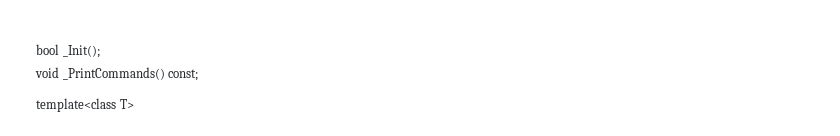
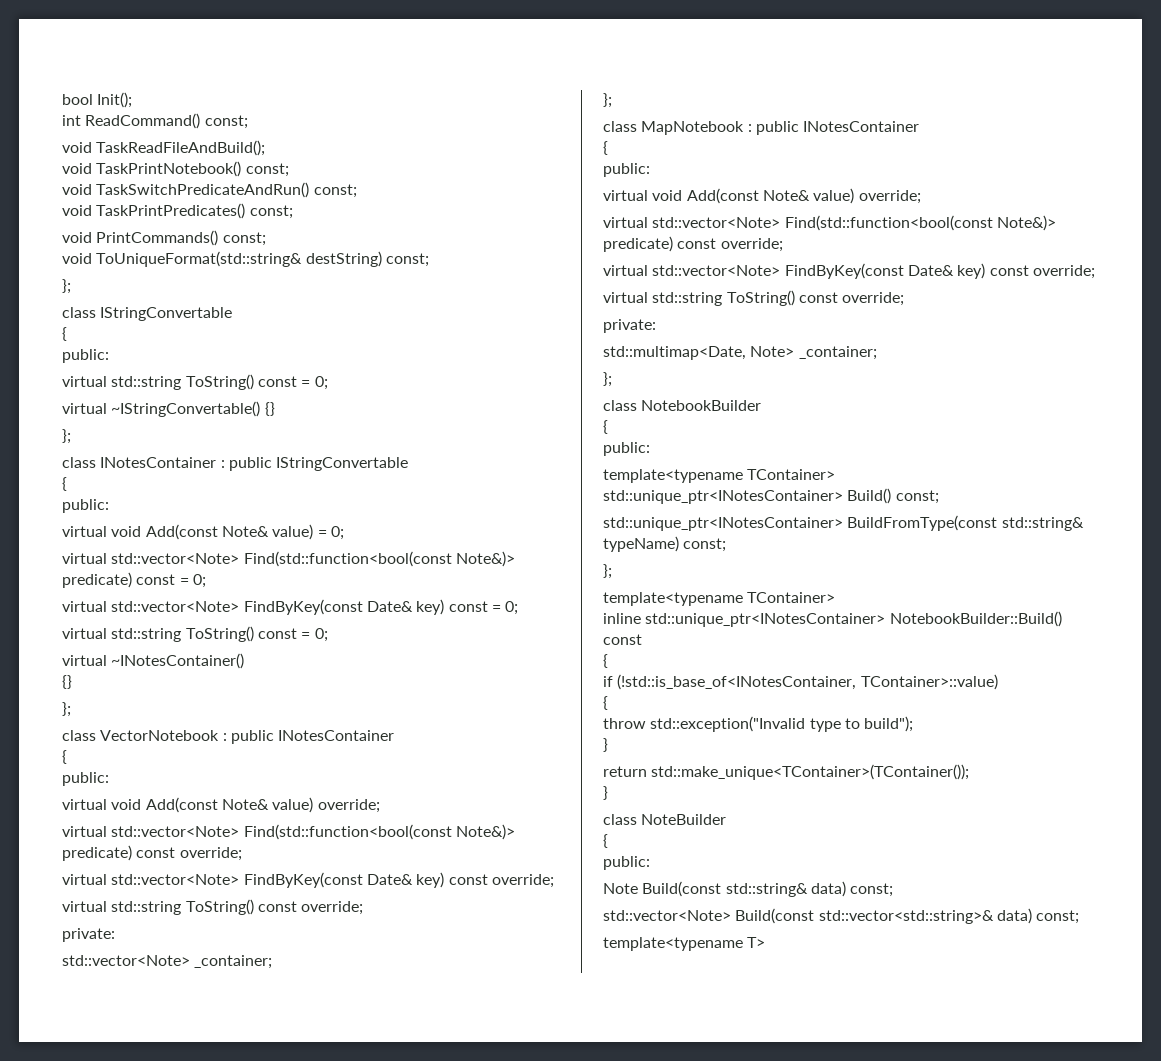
[62,45,100,58] [35,67,199,81] [36,98,116,112] _Init(); // void _PrintCommands() const; // template<class -> [97,92,133,108] [62,113,248,129] [62,140,266,156] [62,161,289,177] [62,182,357,198] [62,203,293,219] [62,230,266,246] [62,251,429,267] [62,279,71,294] [62,307,233,321] [62,327,67,341] [62,349,109,363] [62,374,328,390] [62,401,275,417] [62,429,71,444] [62,457,409,471] [62,477,67,491] [62,499,109,513] [62,524,344,540] [62,551,515,567] [62,572,206,588] [62,599,519,615] [62,626,328,642] [62,653,245,669] [62,675,72,689] [62,702,71,717] [62,730,395,744] [62,750,67,764] [62,772,109,786] [62,797,380,813] [62,824,515,840] [62,845,242,861] [62,872,554,888] [62,899,364,915] [62,928,115,942] [62,955,273,969] [603,93,612,108] [603,121,920,135] [603,141,608,155] [603,163,650,177] [603,188,921,204] [603,215,1056,231] [603,236,783,252] [603,263,1095,279] [603,290,905,306] [603,319,656,333] [603,346,877,360] [603,372,612,387] [603,400,762,411] [603,420,608,434] [603,442,650,456] [603,469,836,483] [603,488,939,504] [603,515,1084,531] [603,536,727,552] [603,564,612,579] [603,592,836,606] [603,611,1062,627] [603,634,642,645] [603,654,608,668] [603,674,998,690] [603,696,608,710] [603,716,914,732] [603,738,608,752] [603,764,970,780] [603,786,608,800] [603,814,727,825] [603,834,608,848] [603,856,650,870] [603,881,894,897] [603,908,1080,924] [603,937,743,951] Init(); // int ReadCommand() const; // void TaskReadFileAndBuild(); // void TaskPrintNotebook() const; // void TaskSwitchPredicateAndRun() const; // void TaskPrintPredicates() const; // void PrintCommands() const; // void ToUniqueFormat(std::string& destString) const; // }; // class IStringConvertable // { // public: // virtual std::string ToString() const = 0; // virtual ~IStringConvertable() {} // }; // class INotesContainer : public IStringConvertable // { // public: // virtual void Add(const Note& value) = 0; // virtual std::vector<Note> Find(std::function<bool(const Note&)> predicate) const = 0; // virtual std::vector<Note> FindByKey(const Date& key) const = 0; // virtual std::string ToString() const = 0; // virtual ~INotesContainer() // {} // }; // class VectorNotebook : public INotesContainer // { // public: // virtual void Add(const Note& value) override; // virtual std::vector<Note> Find(std::function<bool(const Note&)> predicate) const override; // virtual std::vector<Note> FindByKey(const Date& key) const override; // virtual std::string ToString() const override; // private: // std::vector<Note> _container; // }; // class MapNotebook : public INotesContainer // { // public: // virtual void Add(const Note& value) override; // virtual std::vector<Note> Find(std::function<bool(const Note&)> predicate) const override; // virtual std::vector<Note> FindByKey(const Date& key) const override; // virtual std::string ToString() const override; // private: // std::multimap<Date, Note> _container; // }; // class NotebookBuilder // { // public: // template<typename TContainer> // std::unique_ptr<INotesContainer> Build() const; // std::unique_ptr<INotesContainer> BuildFromType(const std::string& typeName) const; // }; // template<typename TContainer> // inline std::unique_ptr<INotesContainer> NotebookBuilder::Build() const // { // if (!std::is_base_of<INotesContainer, TContainer>::value) // { // throw std::exception("Invalid type to build"); // } // return std::make_unique<TContainer>(TContainer()); // } // class NoteBuilder // { // public: // Note Build(const std::string& data) const; // std::vector<Note> Build(const std::vector<std::string>& data) const; // template<typename

